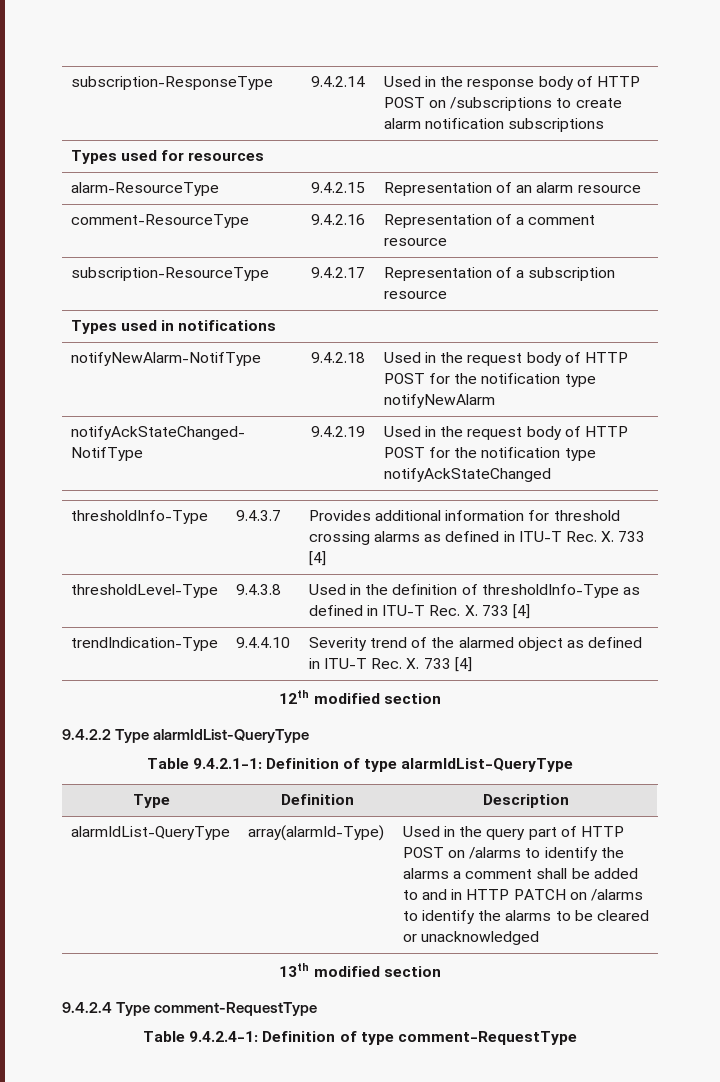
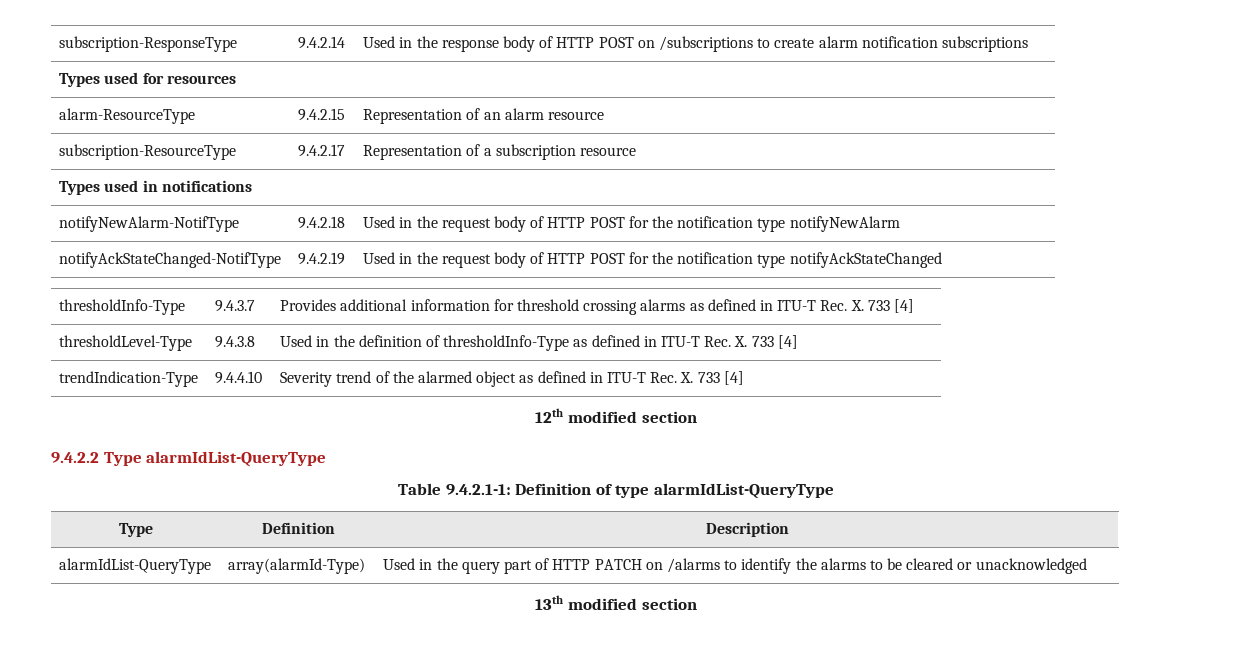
[70,214,249,228] [310,214,365,225] [383,214,596,228] [383,238,447,246] // comment-ResourceType | 9.4.2.16 | Representation of a comment resource -> (605, 115) none
[402,847,624,861] [402,868,638,879] [402,889,510,900] POST on /alarms to identify the alarms a comment shall be added to and in HTTP -> (591, 564) none
[62,1002,318,1016] [143,1031,577,1045] // 9.4.2.4 Type comment-RequestType // Table 9.4.2.4-1: Definition of type comment-RequestType -> (697, 604) none

